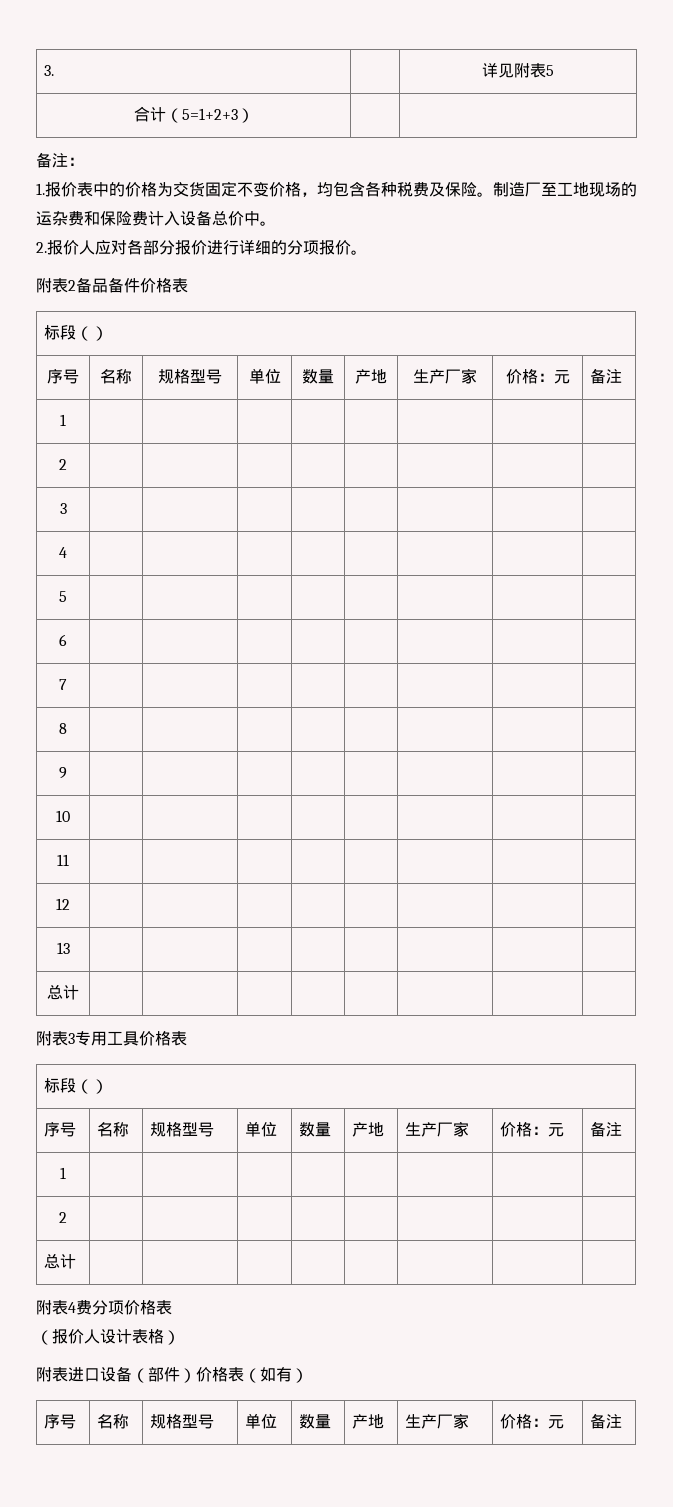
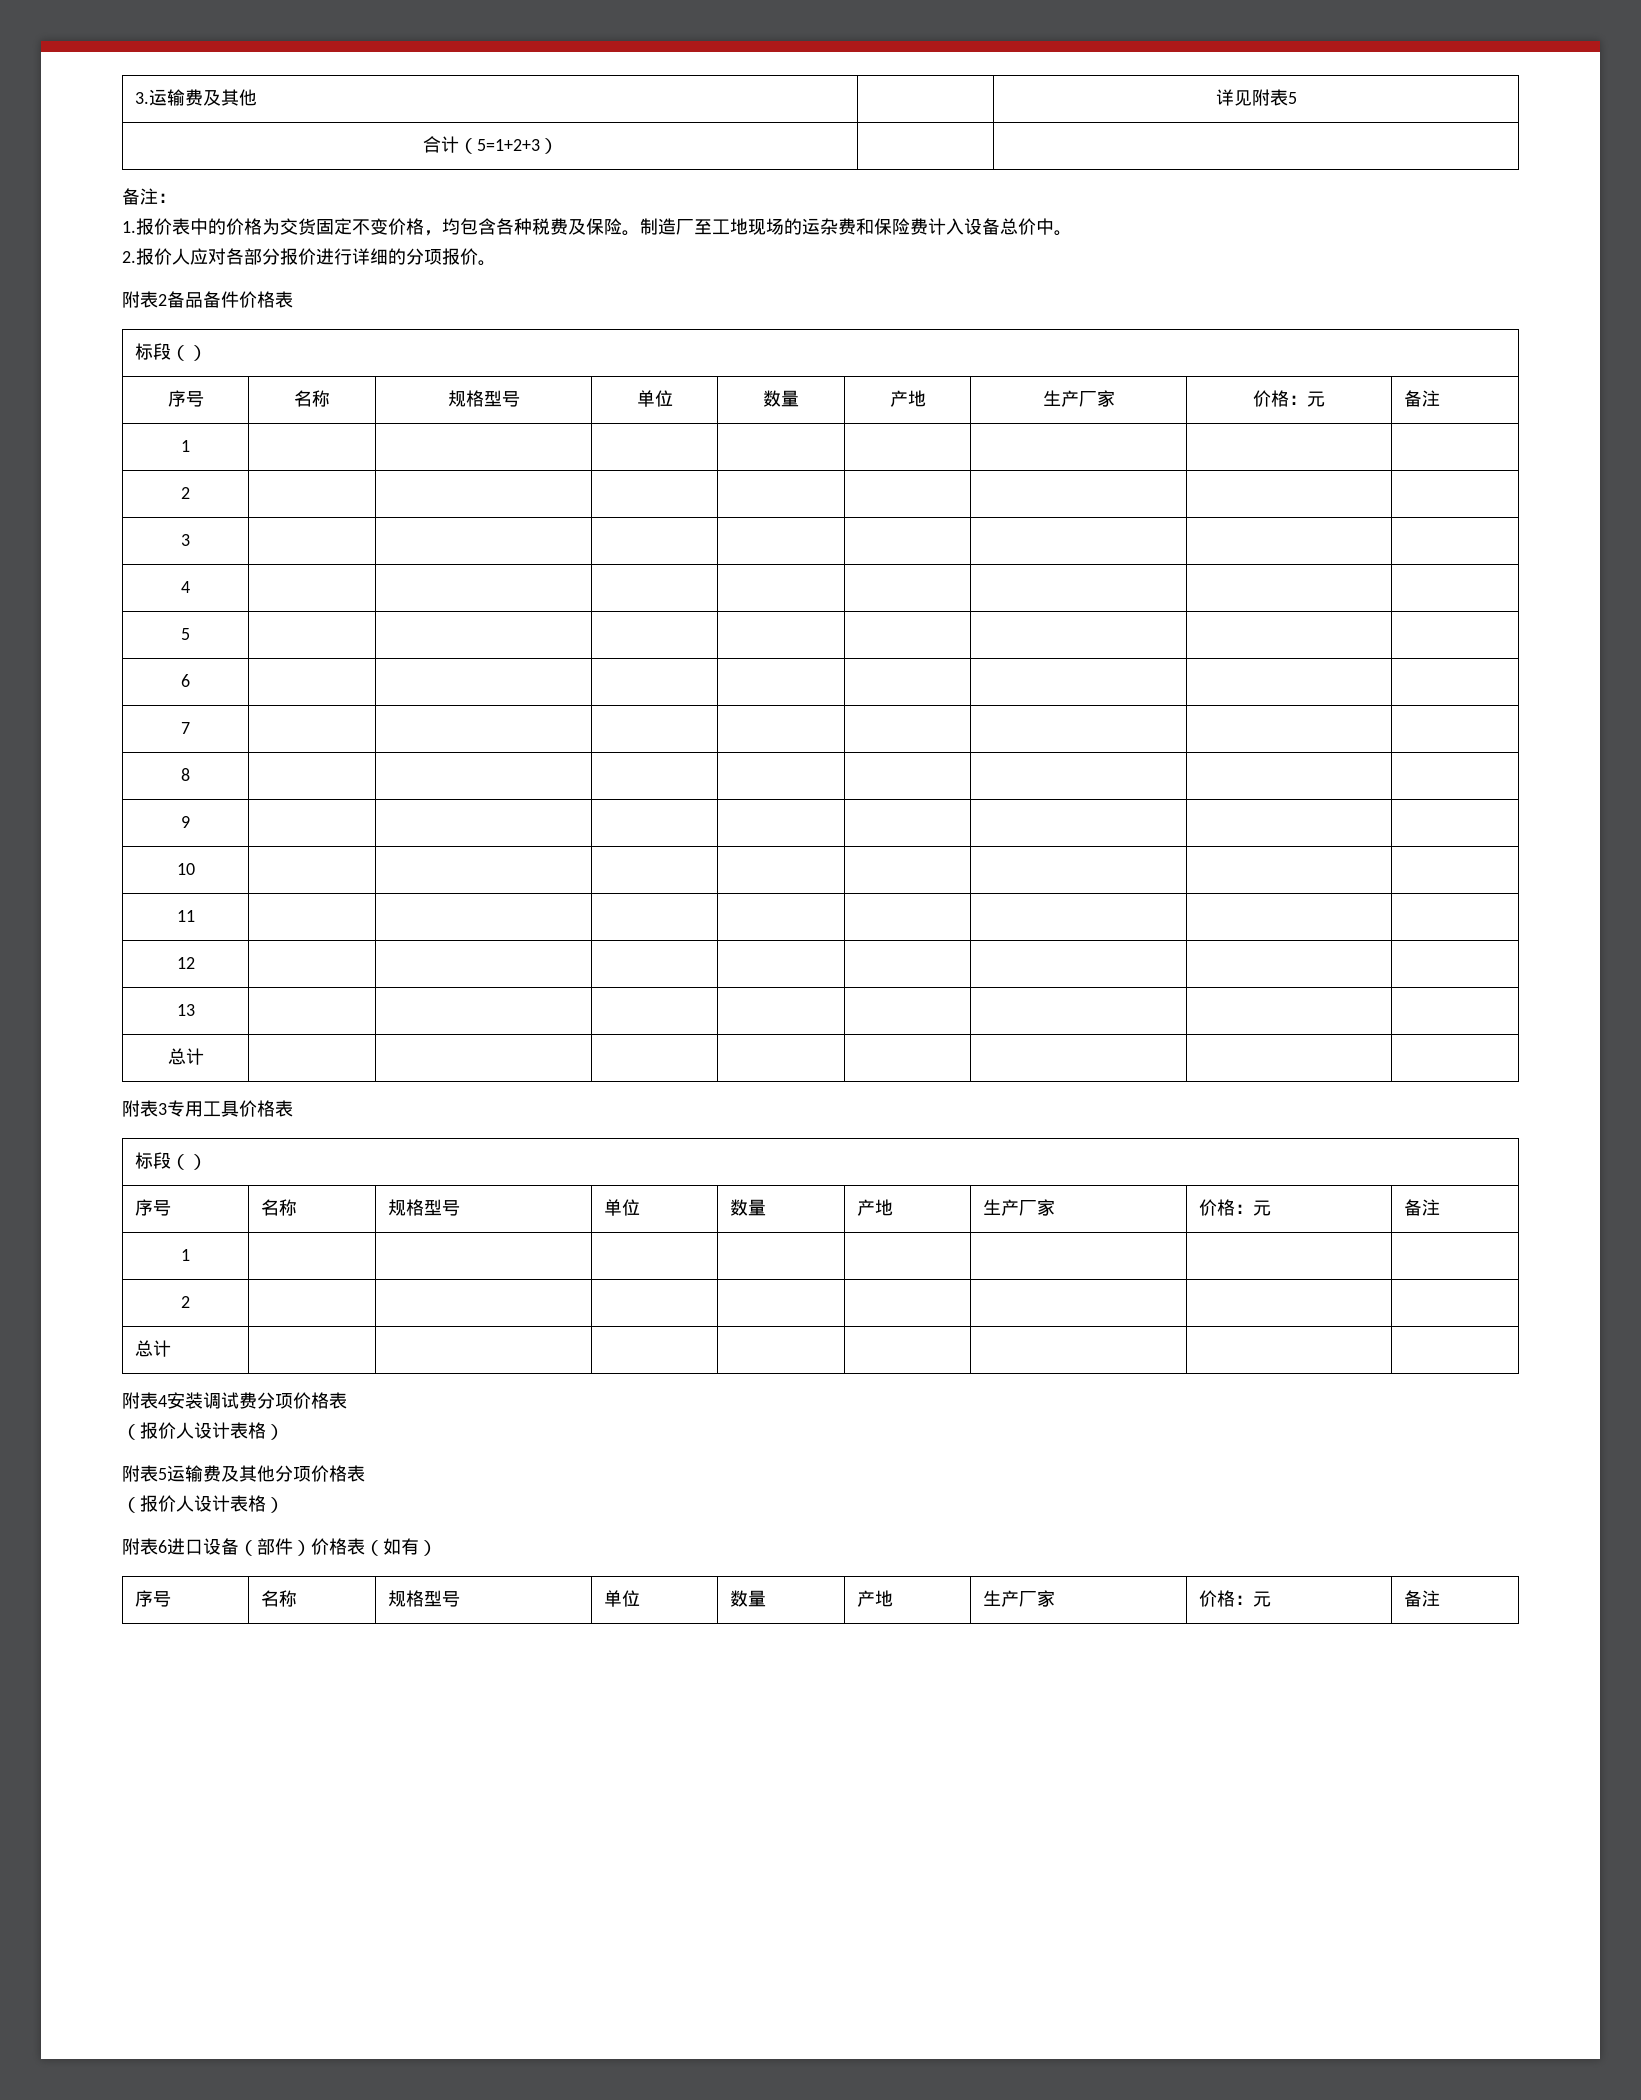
(54, 70) none -> [148,89,257,106] 运输费及其他
(76, 1307) none -> [167,1392,239,1409] 安装调试
(68, 1374) none -> [158,1465,365,1482] [122,1495,284,1513] [122,1538,167,1555] 5运输费及其他分项价格表 // （报价人设计表格） // 附表6

